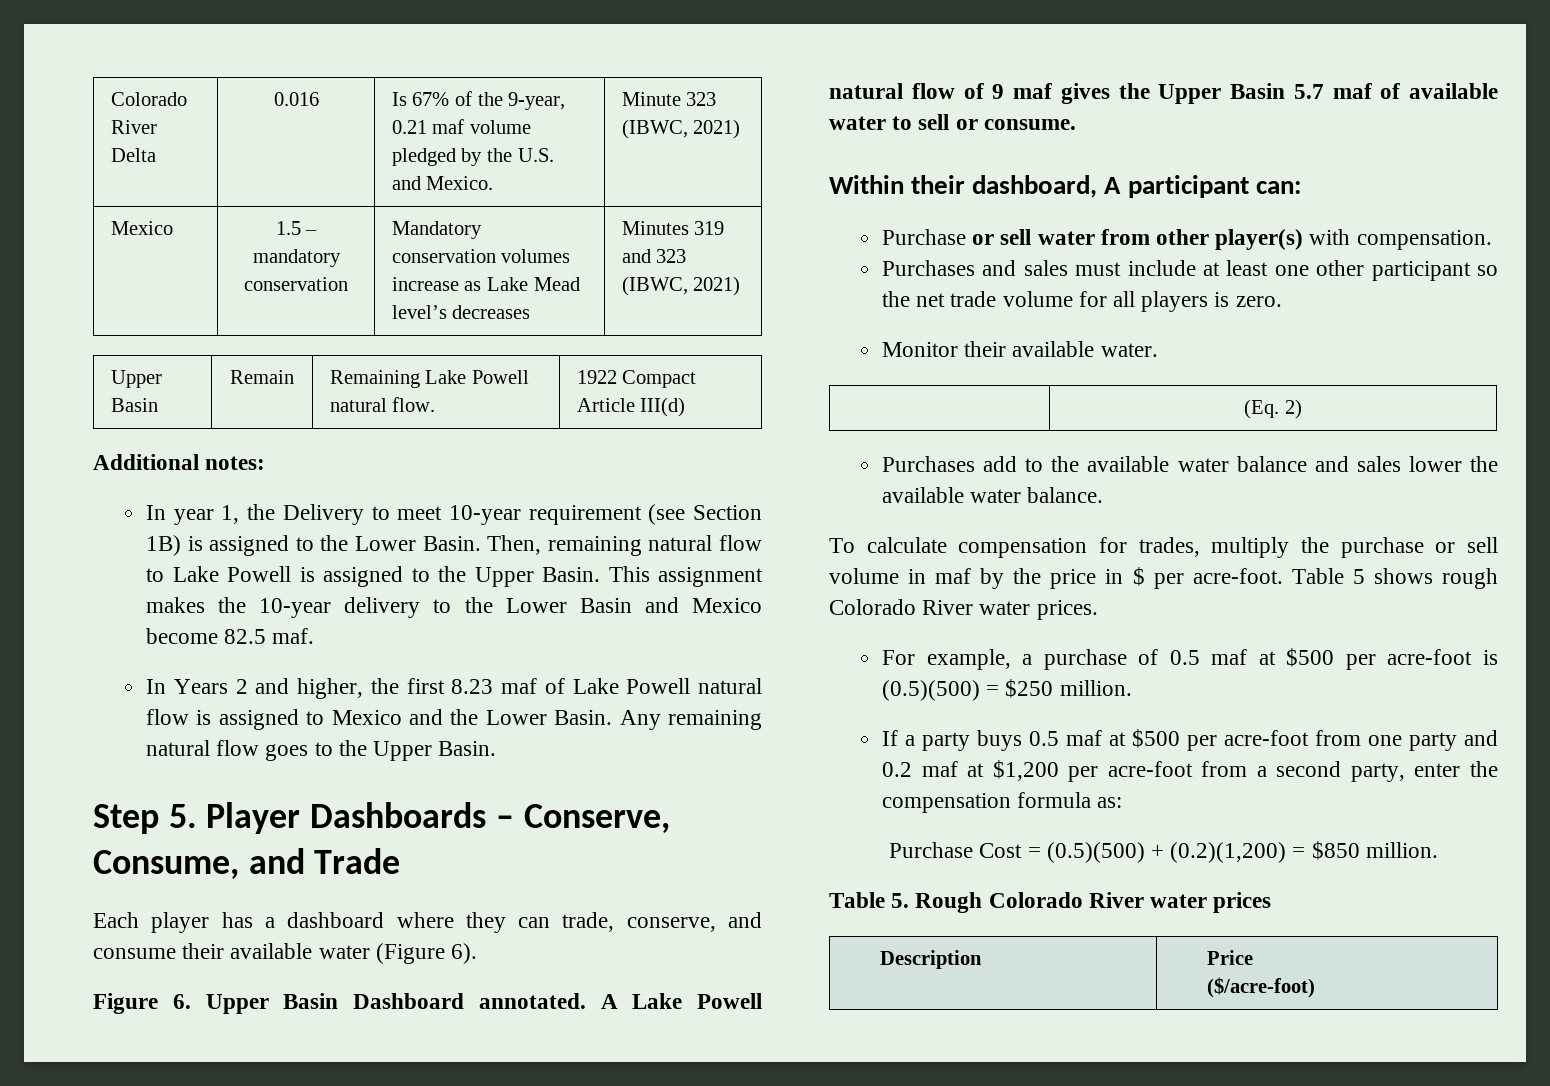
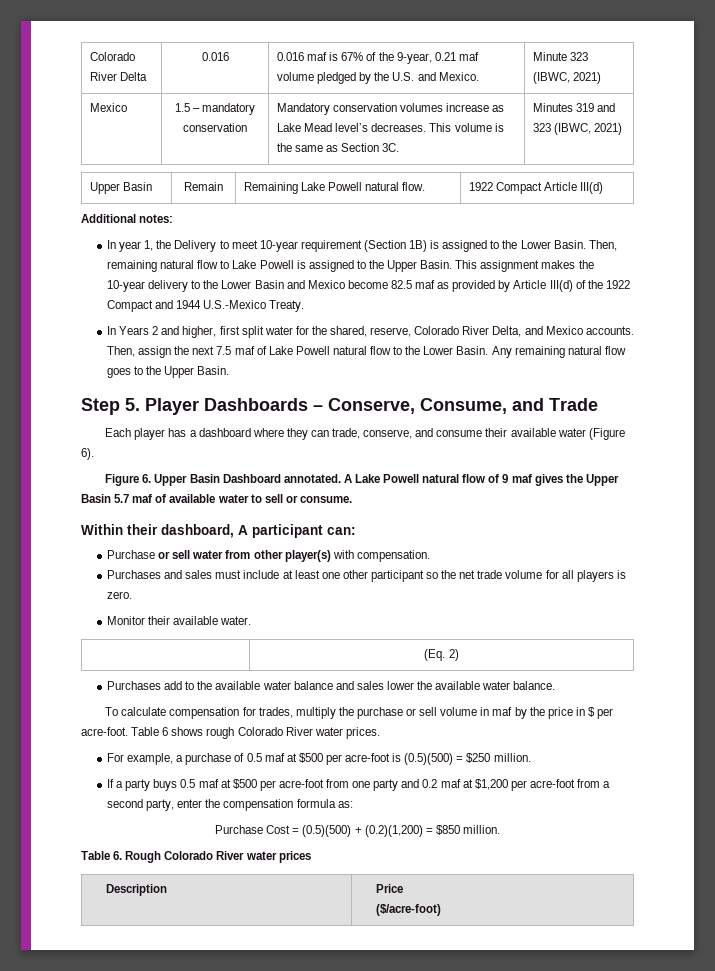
[391,92,407,106] Is -> [276,52,339,61] 0.016 maf is
[452,305,531,319] decreases -> [371,123,504,132] [276,143,400,152] decreases. This volume is the same as Section 3C.
[648,504,762,525] (see Section -> [363,240,406,252] (Section
[272,628,315,644] maf. -> [415,280,630,292] [106,300,305,312] maf as provided by Article III(d) of the 1922 Compact and 1944 U.S.-Mexico Treaty.
[370,678,494,694] the first 8.23 -> [219,326,634,338] [106,346,232,358] first split water for the shared, reserve, Colorado River Delta, and Mexico accounts. Then, assign the next 7.5
[196,709,444,730] is assigned to Mexico and -> [393,346,403,355] to
[1352,569,1365,584] 5 -> [162,727,169,736] 6
[891,893,910,908] 5. -> [113,851,123,860] 6.

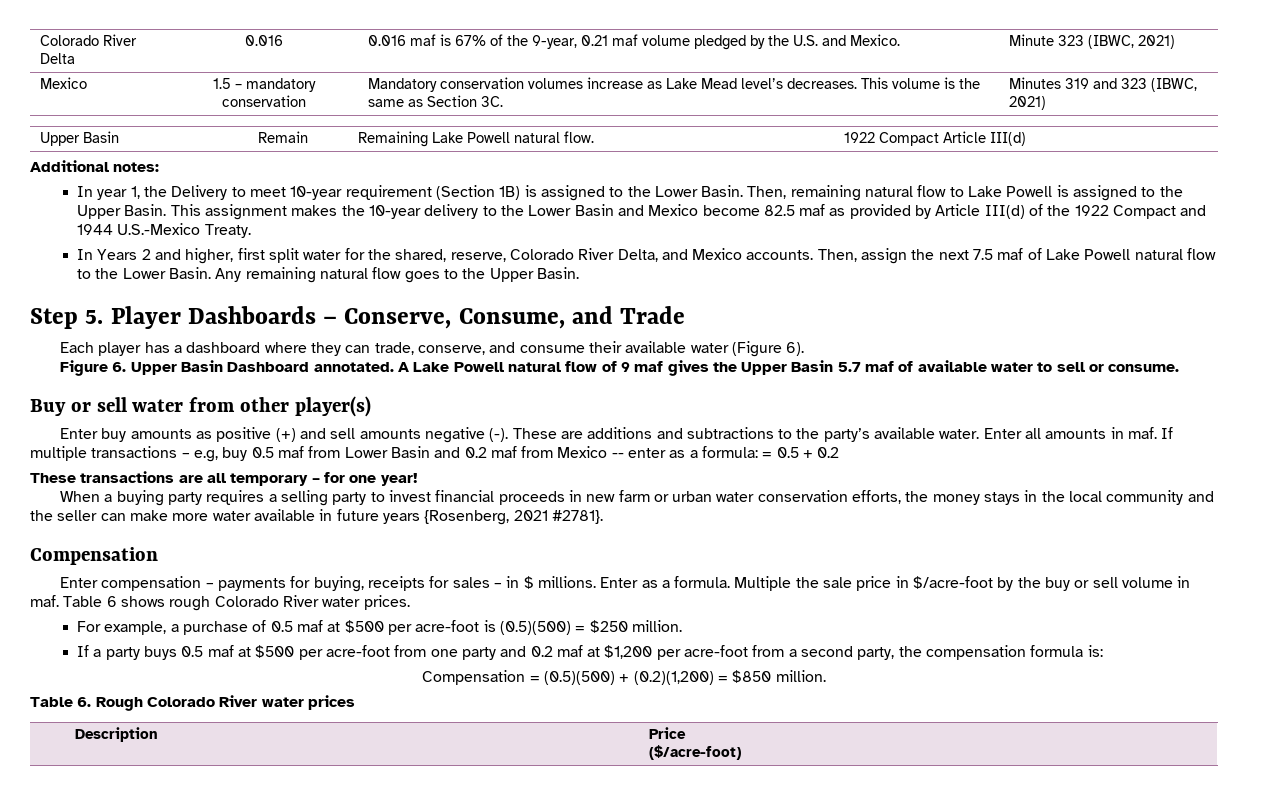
[81,524,356,538] [106,550,155,559] Within their dashboard, A participant can: // Purchase -> [30,399,66,416] Buy
[332,550,430,562] [106,570,626,582] [106,591,132,599] [106,616,252,625] [424,649,459,661] [106,681,556,690] [105,707,614,719] [81,727,128,736] with compensation. // Purchases and sales must include at least one other participant so the net trade volume for all players is zero. // Monitor their available water. // | (Eq. 2) // Purchases add to the available water balance and sales lower the available water balance. // To calculate compensation for trades, multiply the purchase or sell volume in maf by the price in $ per acre-foot. -> [60,427,1174,443] [30,446,840,462] [30,471,418,486] [60,490,1214,506] [30,509,603,525] [30,547,158,565] [60,576,1191,592] [30,595,59,607] // Enter buy amounts as positive (+) and sell amounts negative (-). These are additions and subtractions to the party’s available water. Enter all amounts in maf. If multiple transactions – e.g, buy 0.5 maf from Lower Basin and 0.2 maf from Mexico -- enter as a formula: = 0.5 + 0.2 // These transactions are all temporary – for one year! // When a buying party requires a selling party to invest financial proceeds in new farm or urban water conservation efforts, the money stays in the local community and the seller can make more water available in future years {Rosenberg, 2021 #2781}. // Compensation // Enter compensation – payments for buying, receipts for sales – in $ millions. Enter as a formula. Multiple the sale price in $/acre-foot by the buy or sell volume in maf.
[177,799,203,808] enter -> (895, 653) none
[337,801,353,808] [215,825,291,834] as: // Purchase Cost -> [1087,645,1103,657] [422,670,526,685] is: // Compensation

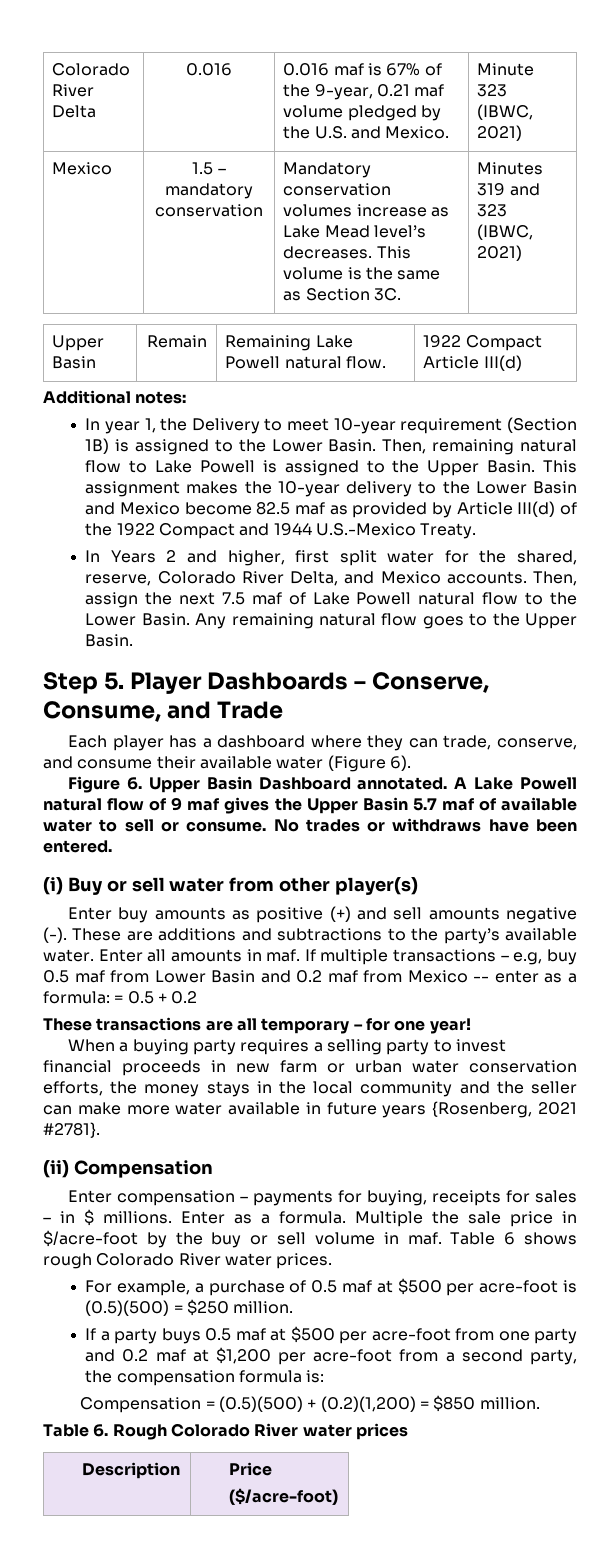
(1180, 368) // -> [273,818,577,832] [43,840,112,853] [43,877,63,895] No trades or withdraws have been entered. // (i)
(603, 517) none -> [43,1160,69,1178] (ii)

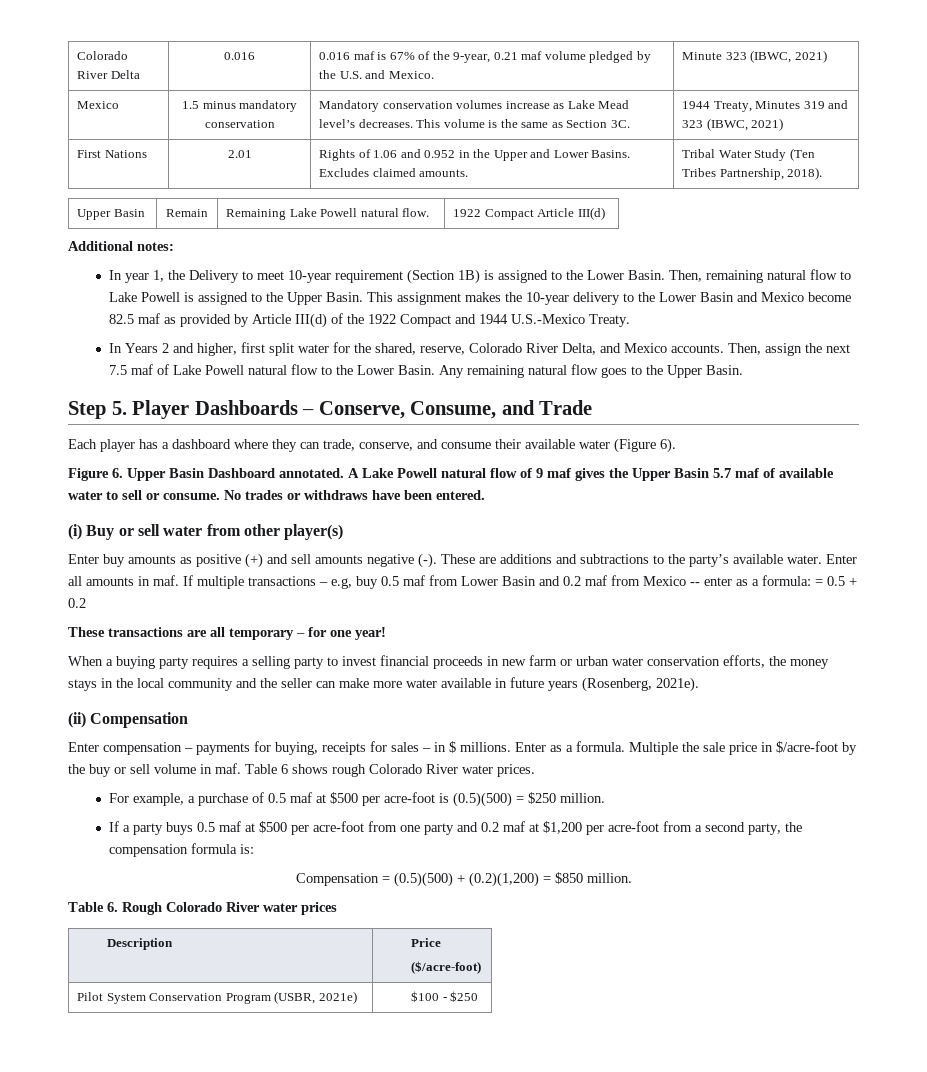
[217,168,226,174] – -> [202,101,236,109] minus
(402, 294) none -> [682,101,752,112] 1944 Treaty,
(523, 253) none -> [77,150,147,158] [227,150,252,158] [319,149,631,161] [319,168,469,177] [682,148,815,161] [682,167,823,180] // First Nations | 2.01 | Rights of 1.06 and 0.952 in the Upper and Lower Basins. Excludes claimed amounts. | Tribal Water Study (Ten Tribes Partnership, 2018).
[432,1101,577,1118] [43,1122,100,1138] {Rosenberg, 2021 #2781}. -> [582,677,699,692] (Rosenberg, 2021e).
(338, 1496) none -> [77,991,357,1004] [410,991,479,1002] // Pilot System Conservation Program (USBR, 2021e) | $100 - $250

